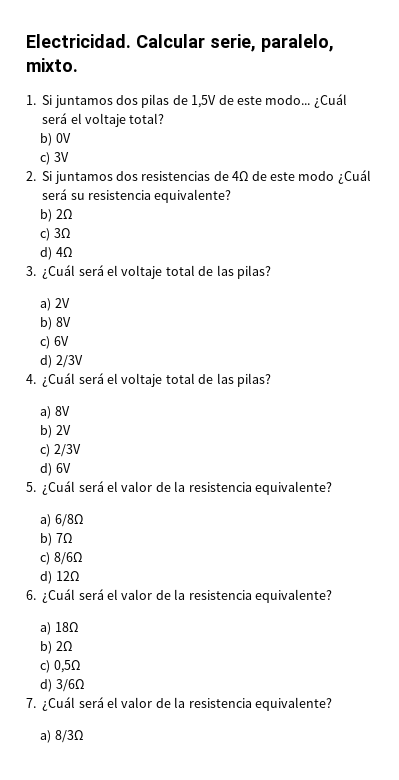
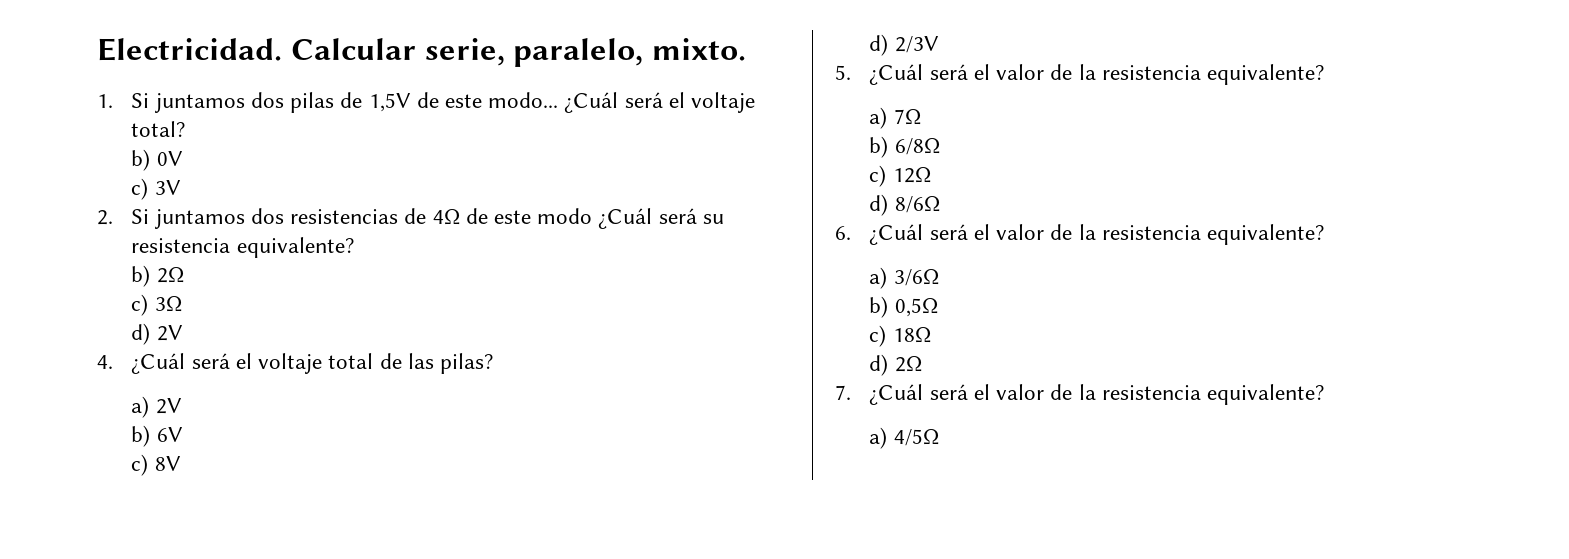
[55,247,72,257] [26,266,36,276] 4Ω // 3. -> [156,325,183,341] [97,355,113,369] 2V // 4.
[55,317,71,327] [40,336,69,349] 8V // c) 6V -> [156,427,183,442] [131,454,181,476] 6V // c) 8V
[26,373,271,387] [40,406,70,419] [40,425,71,438] [40,444,81,457] [40,463,71,476] // 4. ¿Cuál será el voltaje total de las pilas? // a) 8V // b) 2V // c) 2/3V // d) 6V -> (939, 44) none
(52, 520) none -> [893,109,921,125] [869,136,889,158] 7Ω // b)
[40,533,72,546] [40,552,82,565] [40,571,79,584] // b) 7Ω // c) 8/6Ω // d) 12Ω -> [869,165,931,187] [869,194,940,216] // c) 12Ω // d) 8/6Ω
(52, 628) none -> [893,269,939,286] [869,296,938,318] [869,325,887,347] 3/6Ω // b) 0,5Ω // c)
[40,641,72,654] [40,660,80,673] [40,679,84,692] b) 2Ω // c) 0,5Ω // d) 3/6Ω -> [869,354,922,376] d) 2Ω
[54,730,83,743] 8/3Ω -> [893,429,939,446] 4/5Ω

